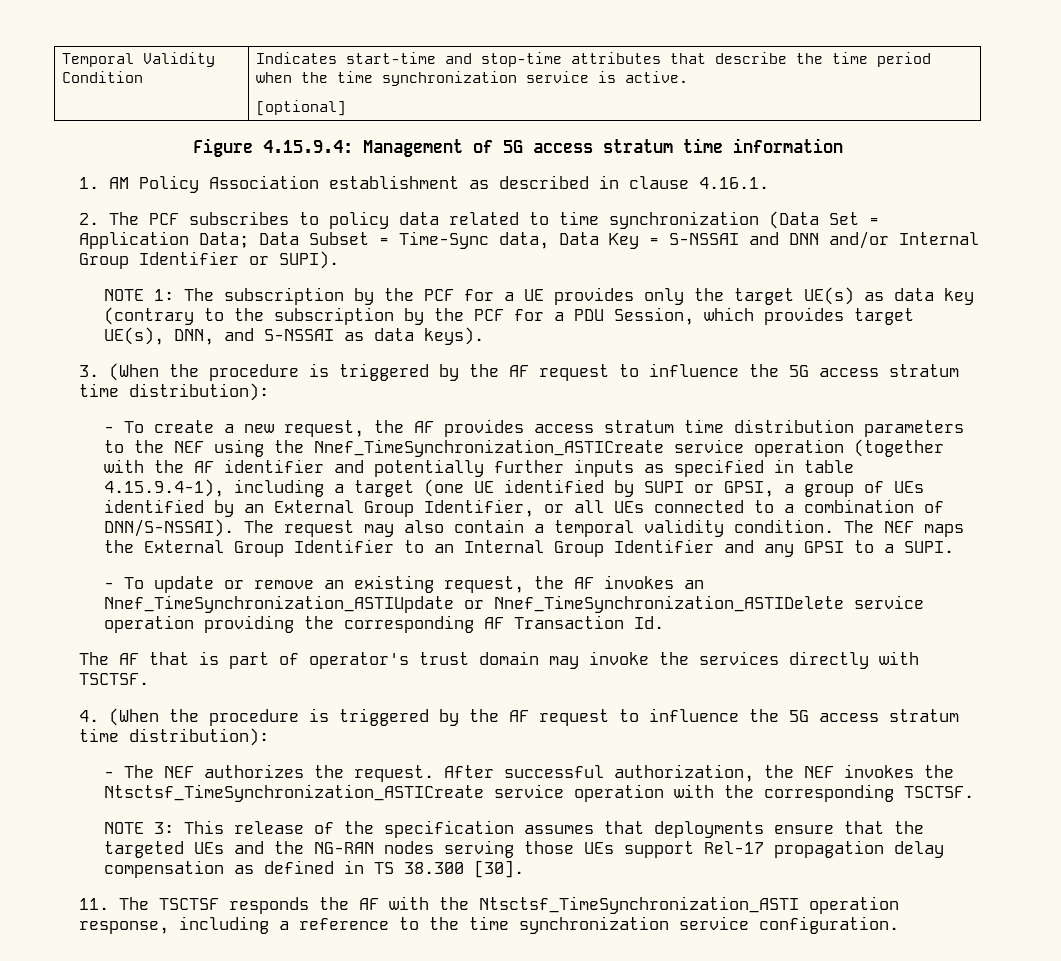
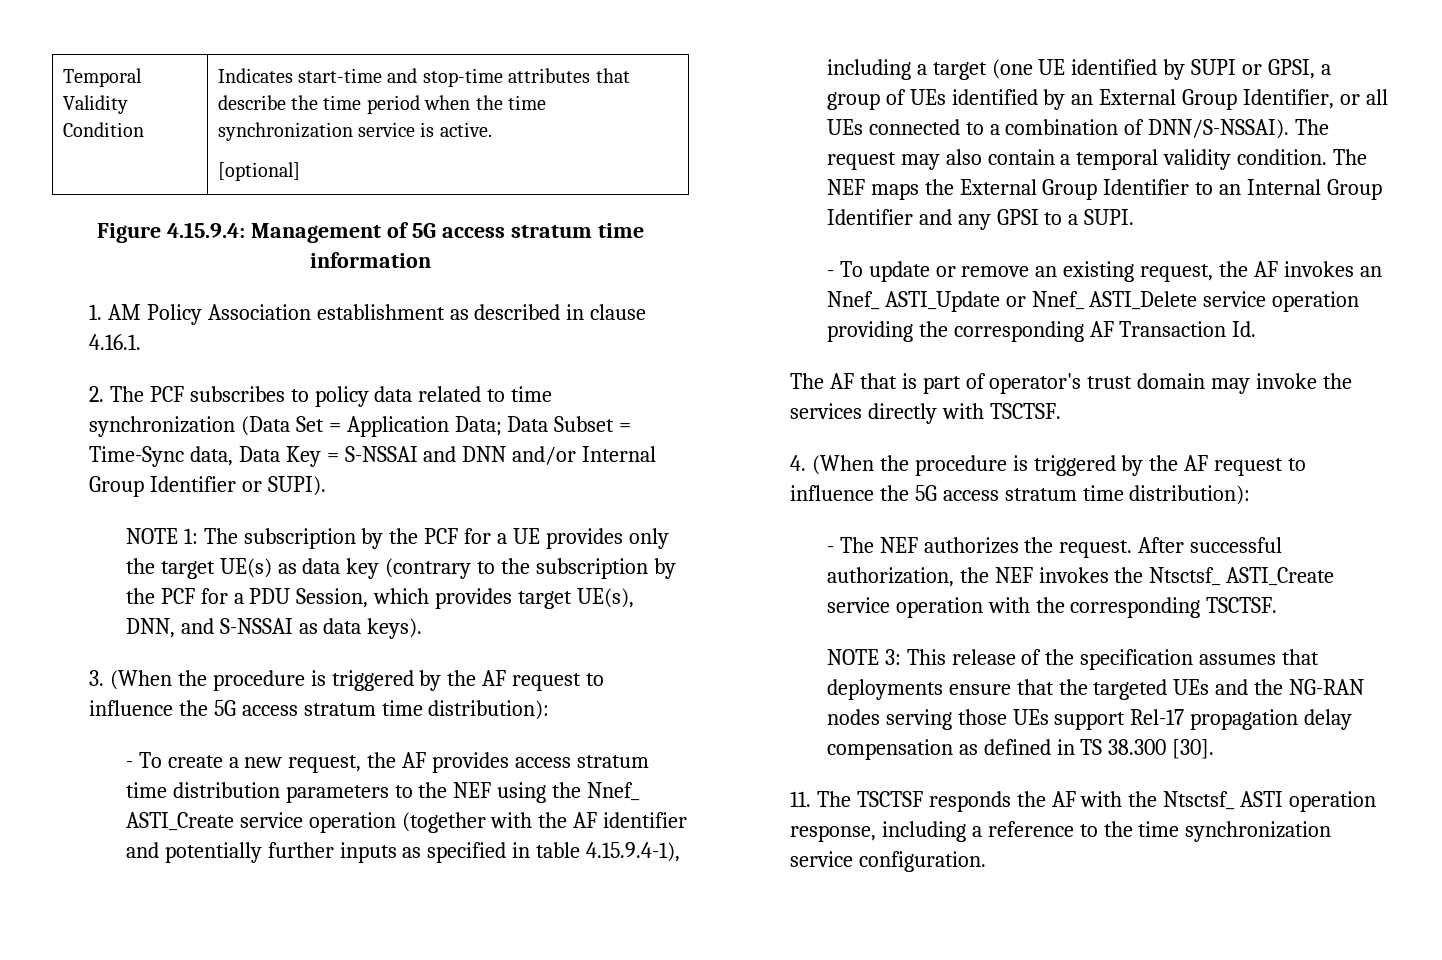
[313,439,664,457] Nnef_TimeSynchronization_ASTICreate -> [587,782,641,801] [125,812,234,831] Nnef_ ASTI_Create
[103,595,844,613] Nnef_TimeSynchronization_ASTIUpdate or Nnef_TimeSynchronization_ASTIDelete -> [826,291,1198,312] Nnef_ ASTI_Update or Nnef_ ASTI_Delete
[103,784,484,802] Ntsctsf_TimeSynchronization_ASTICreate -> [1149,567,1335,586] Ntsctsf_ ASTI_Create
[478,896,799,914] Ntsctsf_TimeSynchronization_ASTI -> [1163,791,1284,810] Ntsctsf_ ASTI

